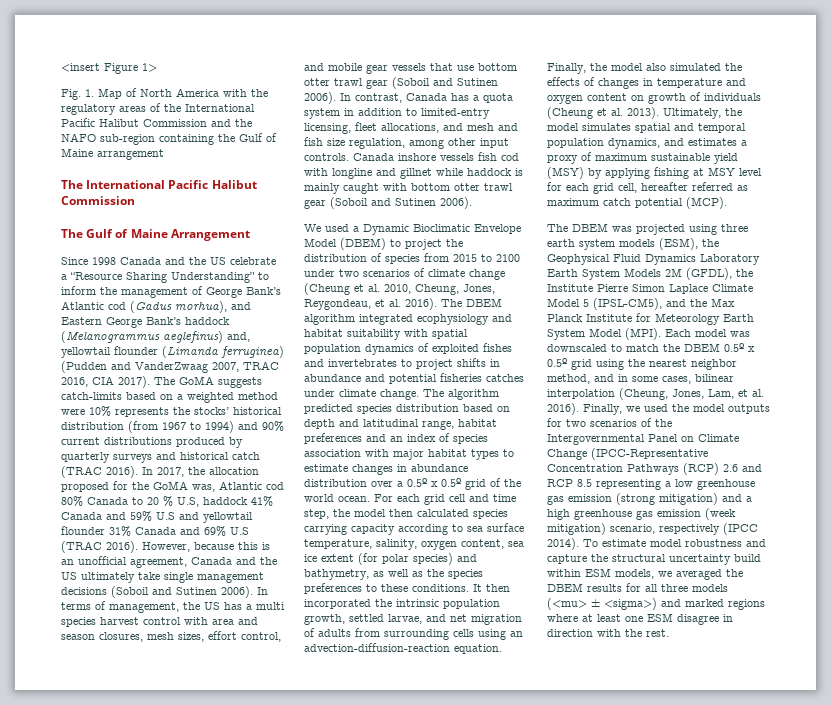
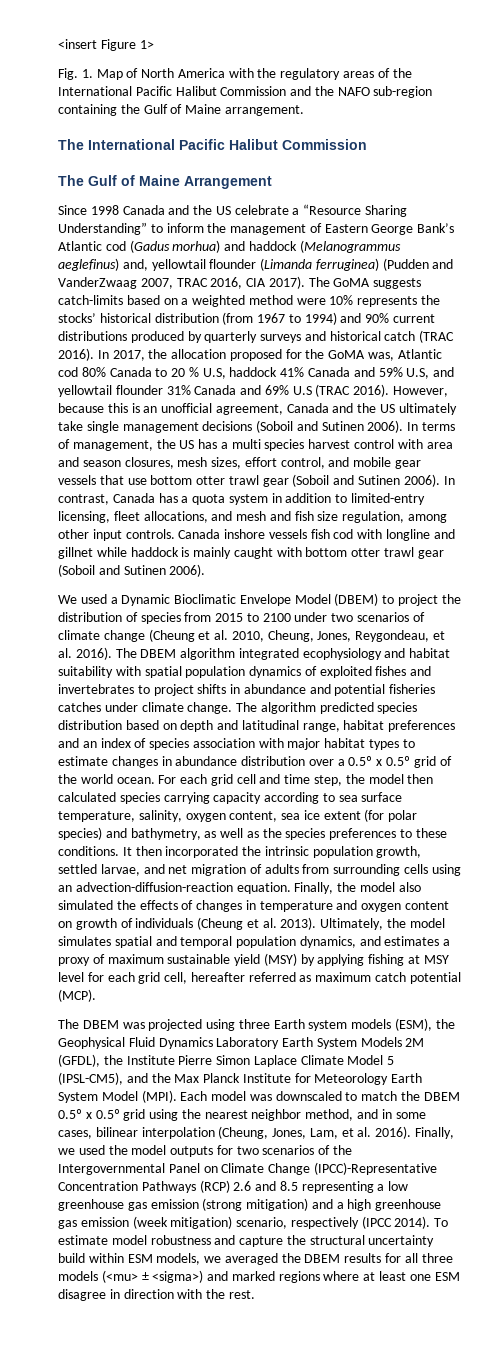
[97,149,164,160] arrangement -> [224,105,304,116] arrangement.
(203, 290) none -> [324,224,368,233] Eastern
[175,301,251,313] [61,317,181,328] morhua), and Eastern George Bank’s -> [172,240,246,253] morhua) and
[156,512,175,520] U.S -> [406,368,430,379] U.S,
[547,239,575,247] earth -> [273,1019,305,1029] Earth
[591,448,708,460] (IPCC-Representative -> [313,1162,437,1175] (IPCC)-Representative
[547,479,573,487] RCP -> (277, 1186) none

